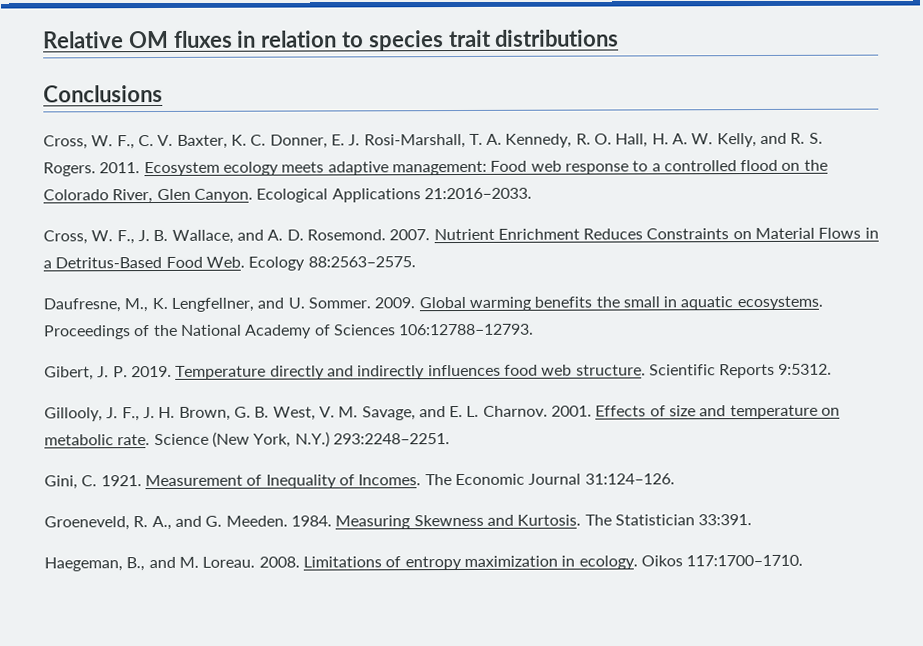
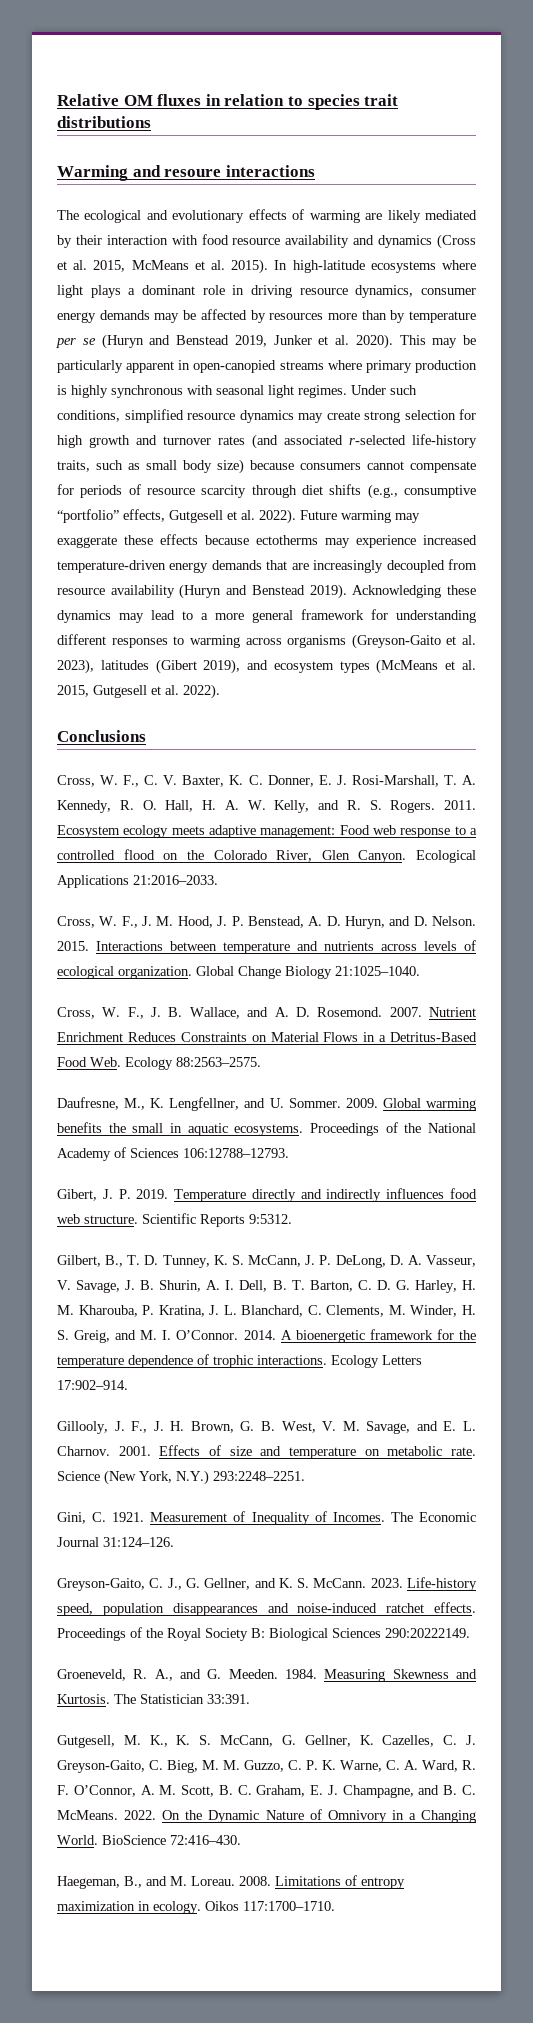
(620, 38) none -> [57,165,315,181] [57,209,478,223] [57,234,477,249] [57,259,476,274] [57,285,476,298] [57,309,476,323] [56,334,476,349] [57,360,478,373] [57,385,417,398] [57,409,476,423] [57,434,477,449] [57,459,476,474] [57,484,476,499] [57,509,420,524] [57,534,477,548] [57,559,477,573] [57,584,477,599] [57,609,476,623] [57,634,476,649] [57,659,476,674] [57,684,220,699] // Warming and resoure interactions // The ecological and evolutionary effects of warming are likely mediated by their interaction with food resource availability and dynamics (Cross et al. 2015, McMeans et al. 2015). In high-latitude ecosystems where light plays a dominant role in driving resource dynamics, consumer energy demands may be affected by resources more than by temperature per se (Huryn and Benstead 2019, Junker et al. 2020). This may be particularly apparent in open-canopied streams where primary production is highly synchronous with seasonal light regimes. Under such conditions, simplified resource dynamics may create strong selection for high growth and turnover rates (and associated r-selected life-history traits, such as small body size) because consumers cannot compensate for periods of resource scarcity through diet shifts (e.g., consumptive “portfolio” effects, Gutgesell et al. 2022). Future warming may exaggerate these effects because ectotherms may experience increased temperature-driven energy demands that are increasingly decoupled from resource availability (Huryn and Benstead 2019). Acknowledging these dynamics may lead to a more general framework for understanding different responses to warming across organisms (Greyson-Gaito et al. 2023), latitudes (Gibert 2019), and ecosystem types (McMeans et al. 2015, Gutgesell et al. 2022).
(532, 193) none -> [57,916,476,929] [57,940,476,954] [57,966,420,979] // Cross, W. F., J. M. Hood, J. P. Benstead, A. D. Huryn, and D. Nelson. 2015. Interactions between temperature and nutrients across levels of ecological organization. Global Change Biology 21:1025–1040.
(833, 369) none -> [57,1255,476,1268] [57,1280,476,1293] [57,1305,476,1317] [57,1329,476,1343] [57,1354,422,1368] [57,1380,128,1390] // Gilbert, B., T. D. Tunney, K. S. McCann, J. P. DeLong, D. A. Vasseur, V. Savage, J. B. Shurin, A. I. Dell, B. T. Barton, C. D. G. Harley, H. M. Kharouba, P. Kratina, J. L. Blanchard, C. Clements, M. Winder, H. S. Greig, and M. I. O’Connor. 2014. A bioenergetic framework for the temperature dependence of trophic interactions. Ecology Letters 17:902–914.
(675, 479) none -> [57,1577,478,1591] [57,1602,476,1616] [57,1627,470,1641] // Greyson-Gaito, C. J., G. Gellner, and K. S. McCann. 2023. Life-history speed, population disappearances and noise-induced ratchet effects. Proceedings of the Royal Society B: Biological Sciences 290:20222149.
(753, 520) none -> [57,1735,476,1748] [57,1760,476,1773] [57,1785,477,1798] [57,1809,477,1823] [57,1835,241,1845] // Gutgesell, M. K., K. S. McCann, G. Gellner, K. Cazelles, C. J. Greyson-Gaito, C. Bieg, M. M. Guzzo, C. P. K. Warne, C. A. Ward, R. F. O’Connor, A. M. Scott, B. C. Graham, E. J. Champagne, and B. C. McMeans. 2022. On the Dynamic Nature of Omnivory in a Changing World. BioScience 72:416–430.

